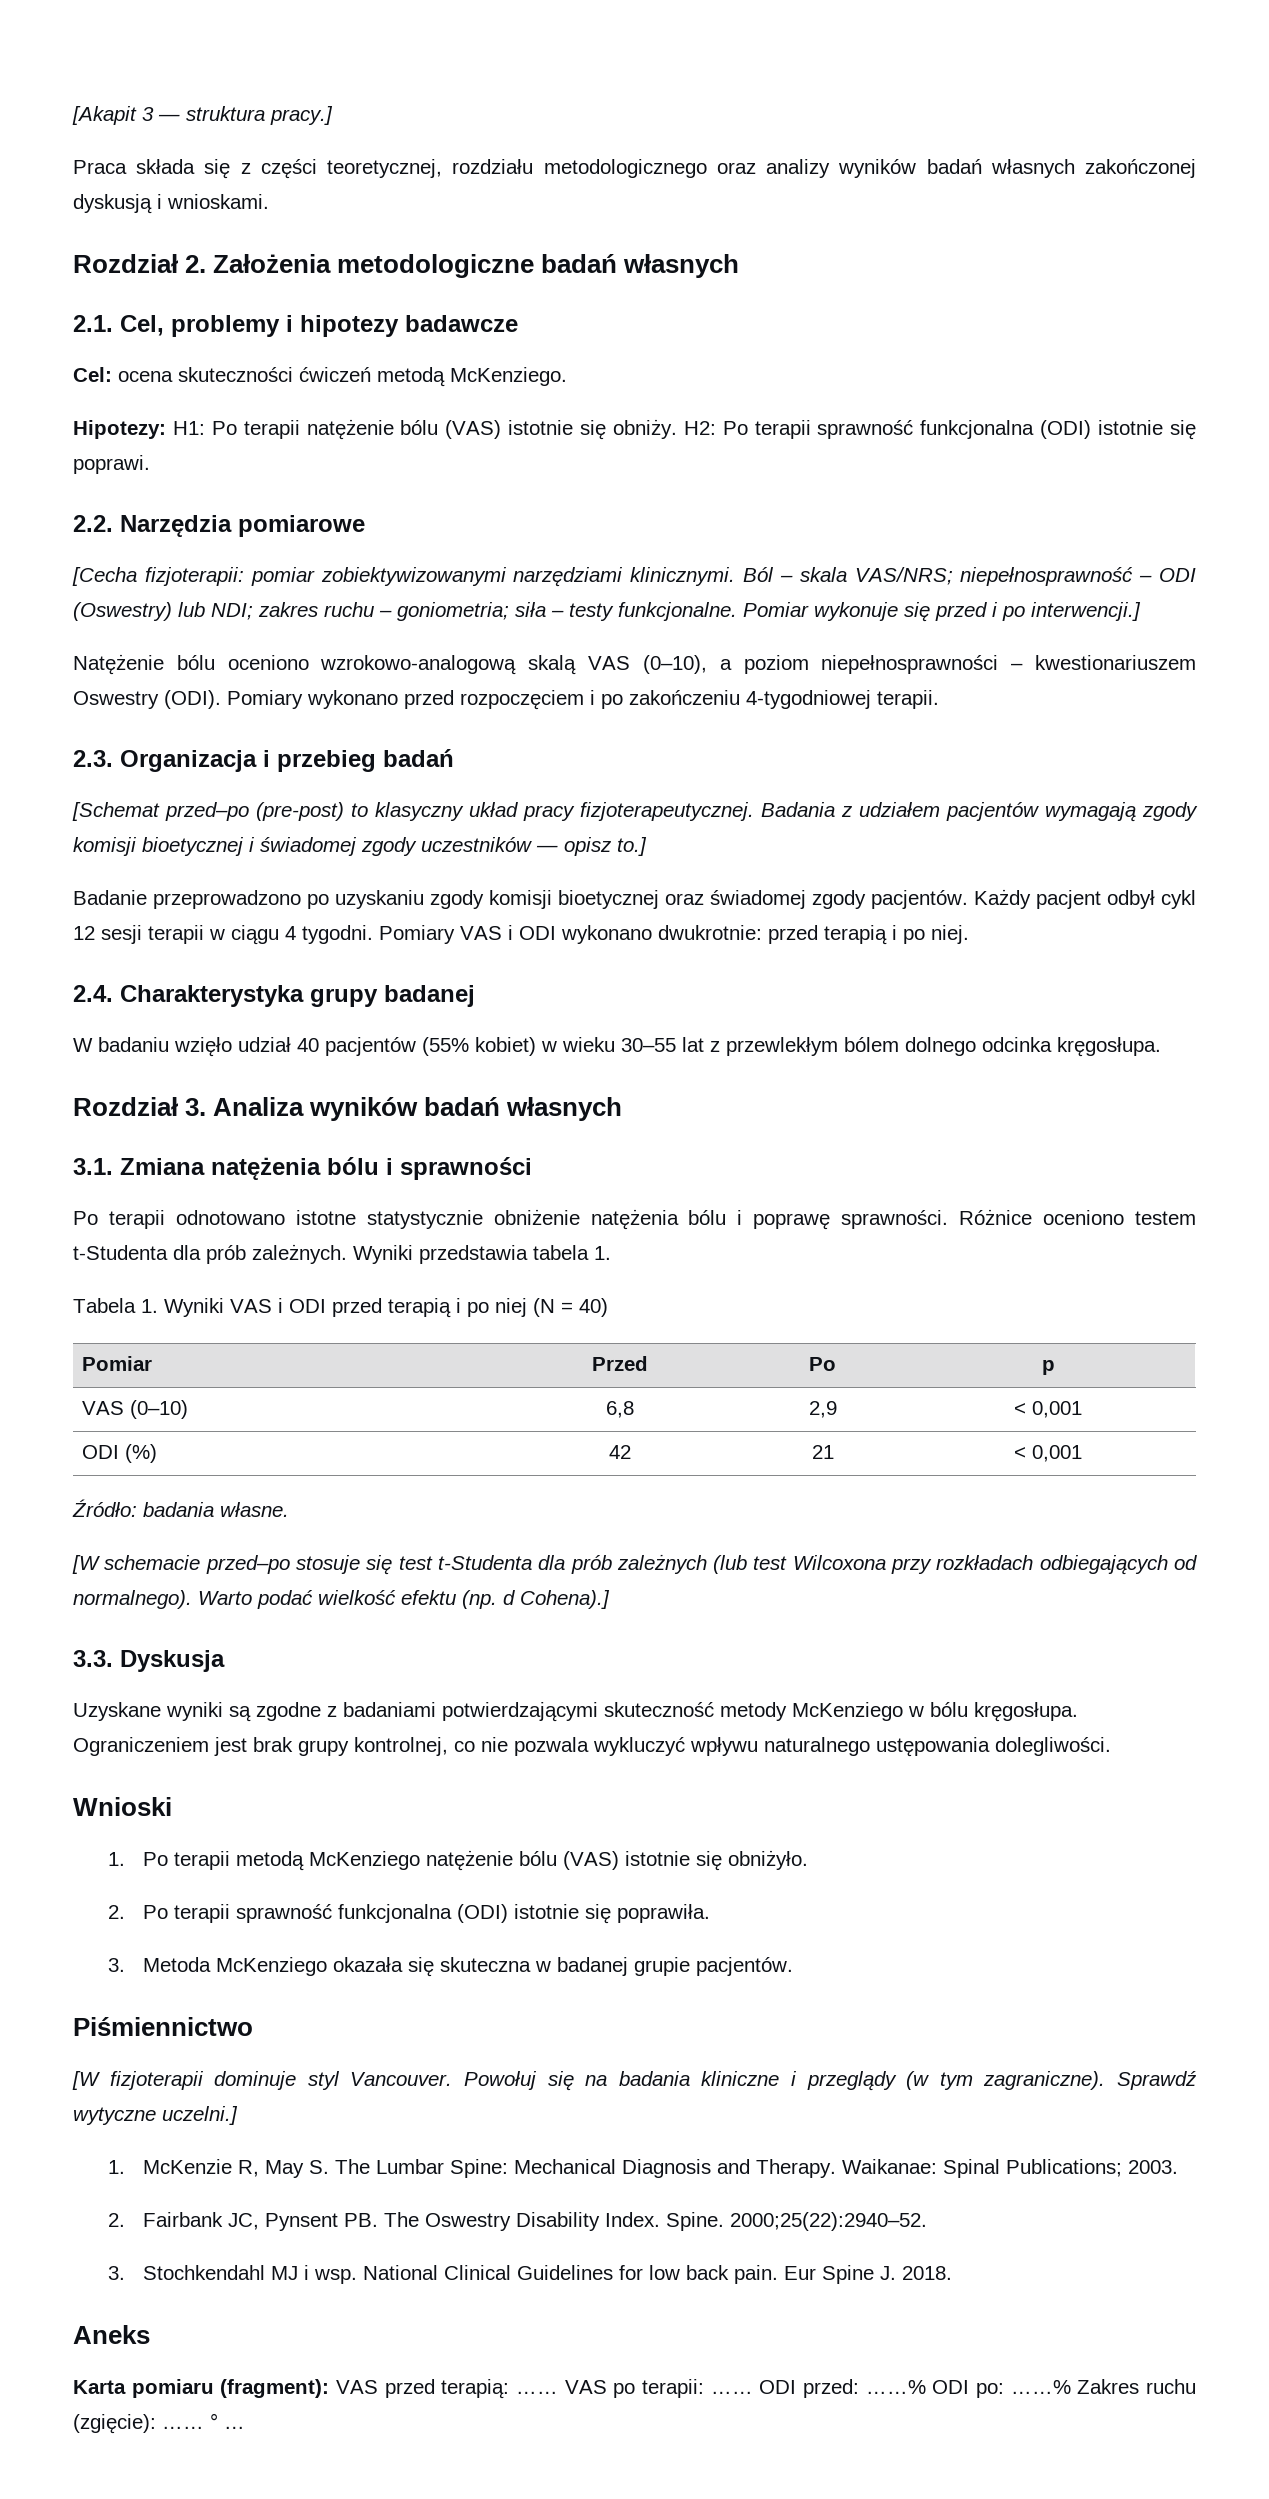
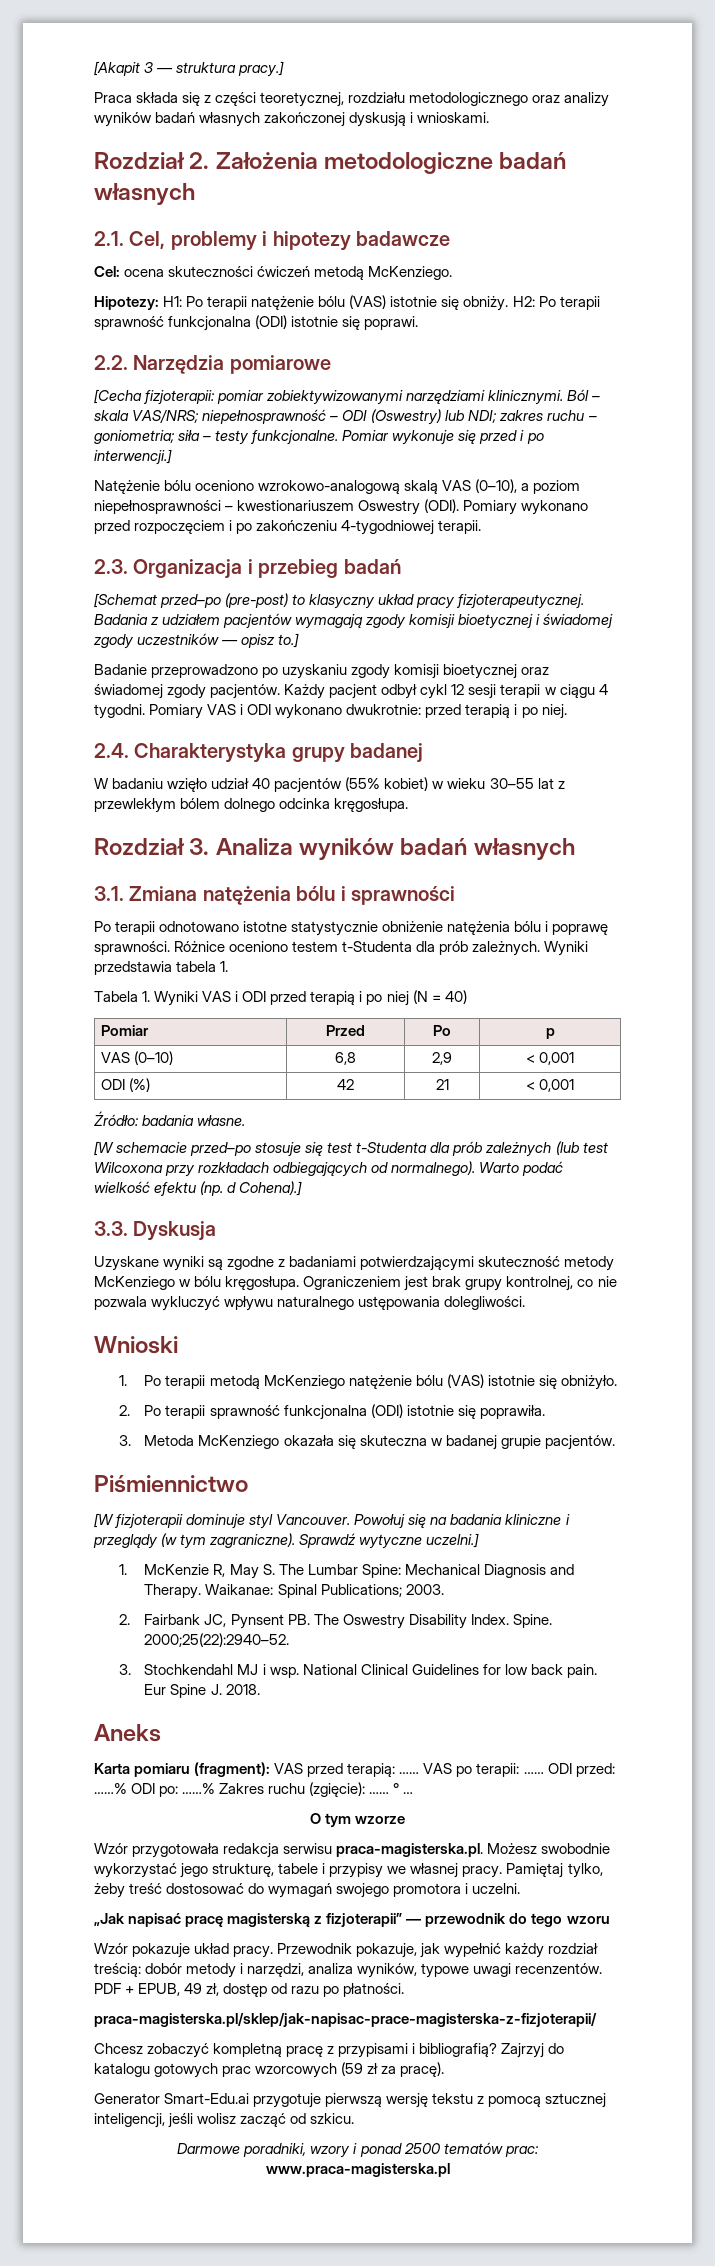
(245, 2427) none -> [309,1813,406,1827] [94,1843,611,1858] [94,1863,603,1878] [94,1883,521,1898] [94,1913,610,1927] [94,1943,599,1958] [94,1963,603,1978] [94,1983,405,1997] [94,2012,597,2027] [94,2043,565,2058] [94,2062,445,2078] [94,2093,607,2108] [94,2113,355,2128] [177,2142,539,2158] [265,2163,450,2177] // O tym wzorze // Wzór przygotowała redakcja serwisu praca-magisterska.pl. Możesz swobodnie wykorzystać jego strukturę, tabele i przypisy we własnej pracy. Pamiętaj tylko, żeby treść dostosować do wymagań swojego promotora i uczelni. // „Jak napisać pracę magisterską z fizjoterapii” — przewodnik do tego wzoru // Wzór pokazuje układ pracy. Przewodnik pokazuje, jak wypełnić każdy rozdział treścią: dobór metody i narzędzi, analiza wyników, typowe uwagi recenzentów. PDF + EPUB, 49 zł, dostęp od razu po płatności. // praca-magisterska.pl/sklep/jak-napisac-prace-magisterska-z-fizjoterapii/ // Chcesz zobaczyć kompletną pracę z przypisami i bibliografią? Zajrzyj do katalogu gotowych prac wzorcowych (59 zł za pracę). // Generator Smart-Edu.ai przygotuje pierwszą wersję tekstu z pomocą sztucznej inteligencji, jeśli wolisz zacząć od szkicu. // Darmowe poradniki, wzory i ponad 2500 tematów prac: www.praca-magisterska.pl

